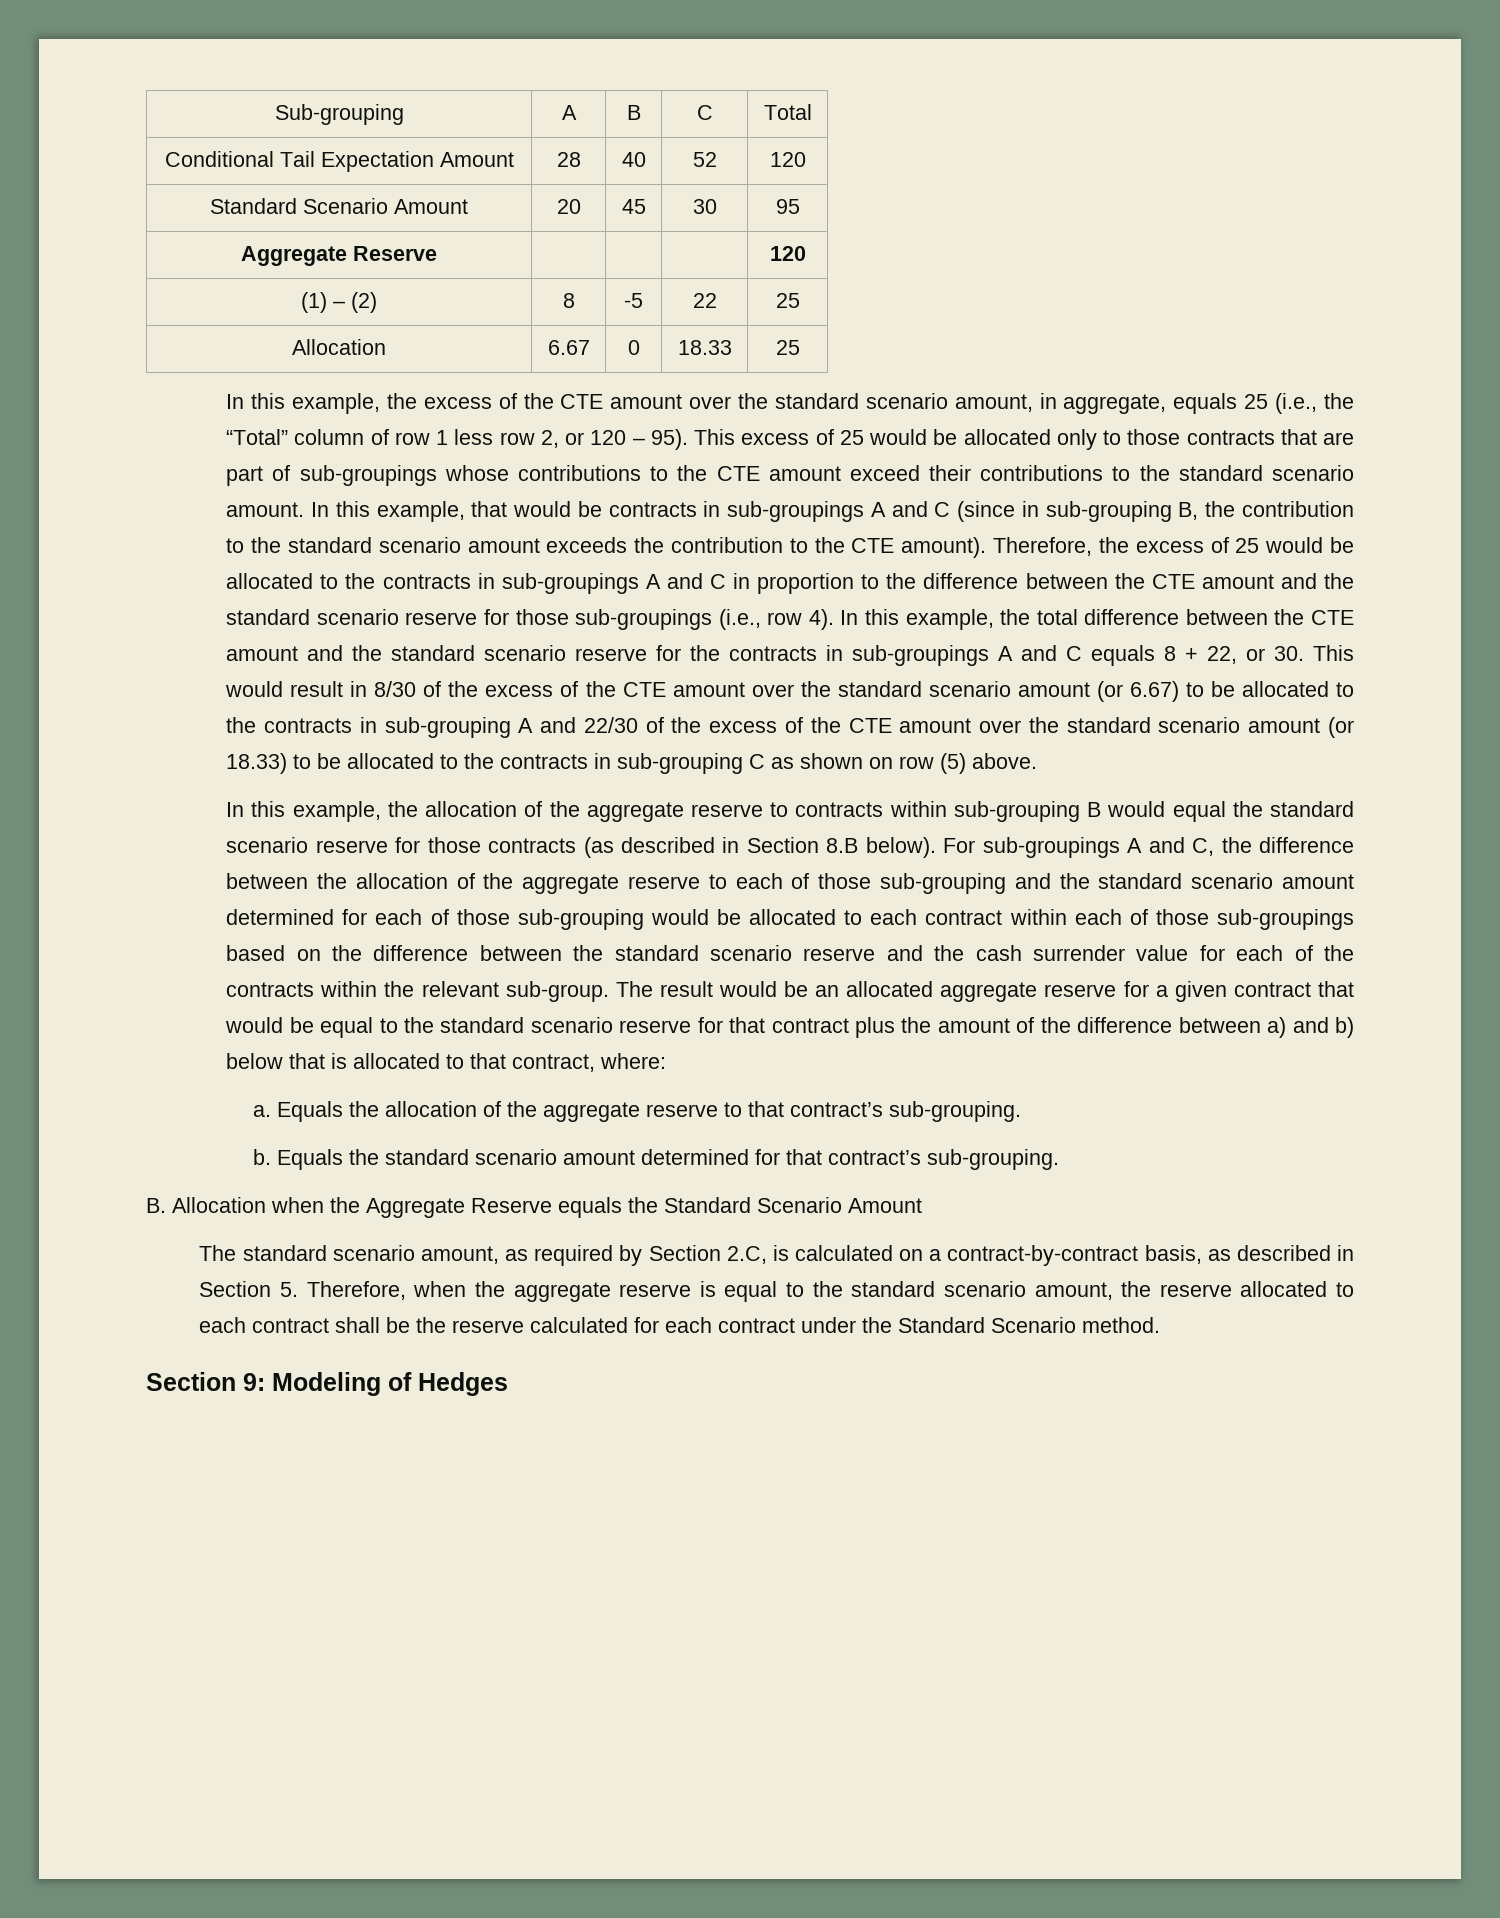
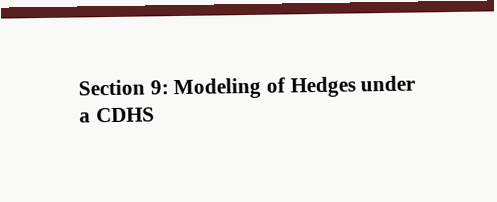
[274,104,404,125] [561,105,577,120] [626,105,641,120] [696,105,713,120] [763,104,812,120] [164,151,514,172] [556,152,581,167] [621,152,646,167] [692,152,717,167] [769,152,806,167] [210,198,468,214] [556,199,581,214] [621,199,646,214] [692,199,717,214] [775,199,800,214] [241,246,437,266] [769,246,806,261] [301,292,377,313] [562,293,575,308] [624,293,643,308] [692,293,717,308] [775,293,800,308] [292,339,386,355] [547,340,590,355] [627,340,640,355] [677,340,732,355] [775,340,800,355] [226,393,1355,414] [226,429,1354,450] [226,465,1354,486] [226,501,1355,522] [226,537,1354,558] [226,573,1354,594] [226,609,1354,630] [226,645,1355,666] [225,681,1355,702] [226,717,1354,738] [226,753,1038,774] [226,801,1354,822] [226,837,1354,858] [226,873,1354,894] [226,909,1354,930] [226,945,1354,961] [226,981,1354,1002] [225,1017,1355,1038] [226,1053,667,1072] [252,1101,1021,1122] [252,1149,1059,1170] [146,1197,922,1218] [199,1245,1354,1266] [199,1281,1354,1302] [199,1317,1161,1333] Sub-grouping | A | B | C | Total // Conditional Tail Expectation Amount | 28 | 40 | 52 | 120 // Standard Scenario Amount | 20 | 45 | 30 | 95 // Aggregate Reserve | | | | 120 // (1) – (2) | 8 | -5 | 22 | 25 // Allocation | 6.67 | 0 | 18.33 | 25 // In this example, the excess of the CTE amount over the standard scenario amount, in aggregate, equals 25 (i.e., the “Total” column of row 1 less row 2, or 120 – 95). This excess of 25 would be allocated only to those contracts that are part of sub-groupings whose contributions to the CTE amount exceed their contributions to the standard scenario amount. In this example, that would be contracts in sub-groupings A and C (since in sub-grouping B, the contribution to the standard scenario amount exceeds the contribution to the CTE amount). Therefore, the excess of 25 would be allocated to the contracts in sub-groupings A and C in proportion to the difference between the CTE amount and the standard scenario reserve for those sub-groupings (i.e., row 4). In this example, the total difference between the CTE amount and the standard scenario reserve for the contracts in sub-groupings A and C equals 8 + 22, or 30. This would result in 8/30 of the excess of the CTE amount over the standard scenario amount (or 6.67) to be allocated to the contracts in sub-grouping A and 22/30 of the excess of the CTE amount over the standard scenario amount (or 18.33) to be allocated to the contracts in sub-grouping C as shown on row (5) above. // In this example, the allocation of the aggregate reserve to contracts within sub-grouping B would equal the standard scenario reserve for those contracts (as described in Section 8.B below). For sub-groupings A and C, the difference between the allocation of the aggregate reserve to each of those sub-grouping and the standard scenario amount determined for each of those sub-grouping would be allocated to each contract within each of those sub-groupings based on the difference between the standard scenario reserve and the cash surrender value for each of the contracts within the relevant sub-group. The result would be an allocated aggregate reserve for a given contract that would be equal to the standard scenario reserve for that contract plus the amount of the difference between a) and b) below that is allocated to that contract, where: // a. Equals the allocation of the aggregate reserve to that contract’s sub-grouping. // b. Equals the standard scenario amount determined for that contract’s sub-grouping. // B. Allocation when the Aggregate Reserve equals the Standard Scenario Amount // The standard scenario amount, as required by Section 2.C, is calculated on a contract-by-contract basis, as described in Section 5. Therefore, when the aggregate reserve is equal to the standard scenario amount, the reserve allocated to each contract shall be the reserve calculated for each contract under the Standard Scenario method. // -> (78, 87) none
(508, 1384) none -> [360,75,416,92] [79,107,155,123] under a CDHS

